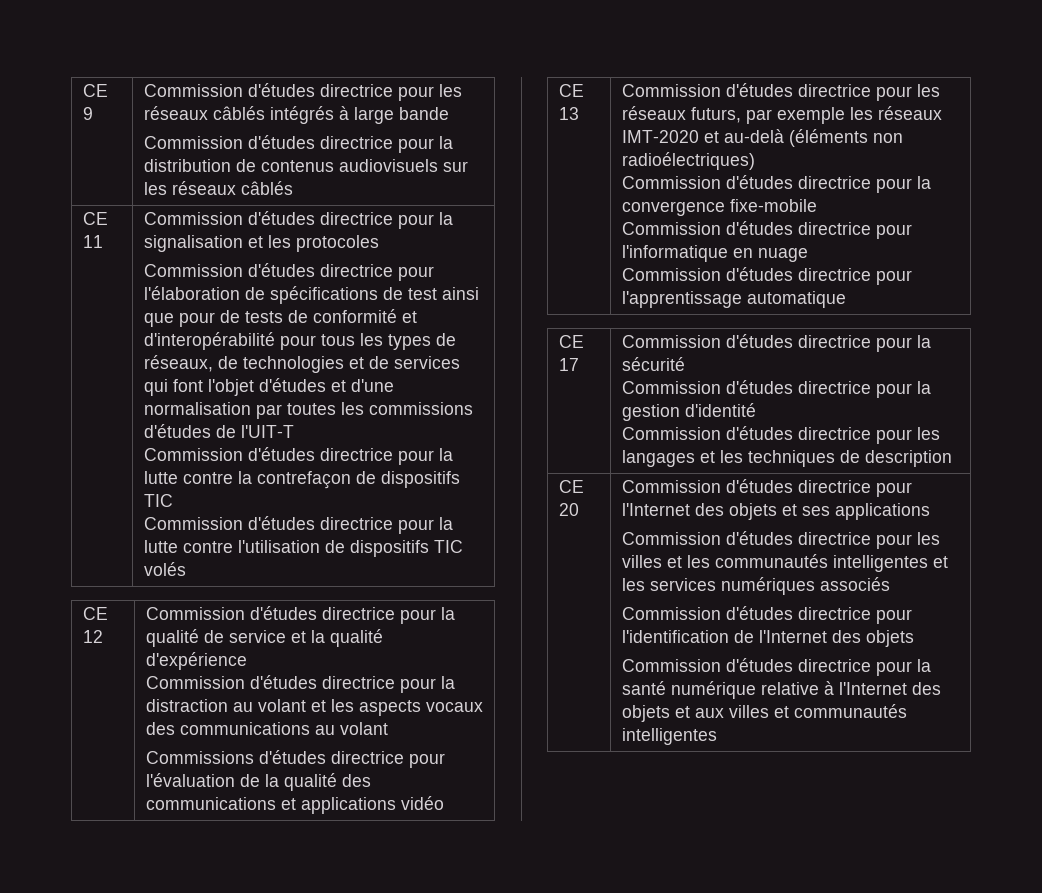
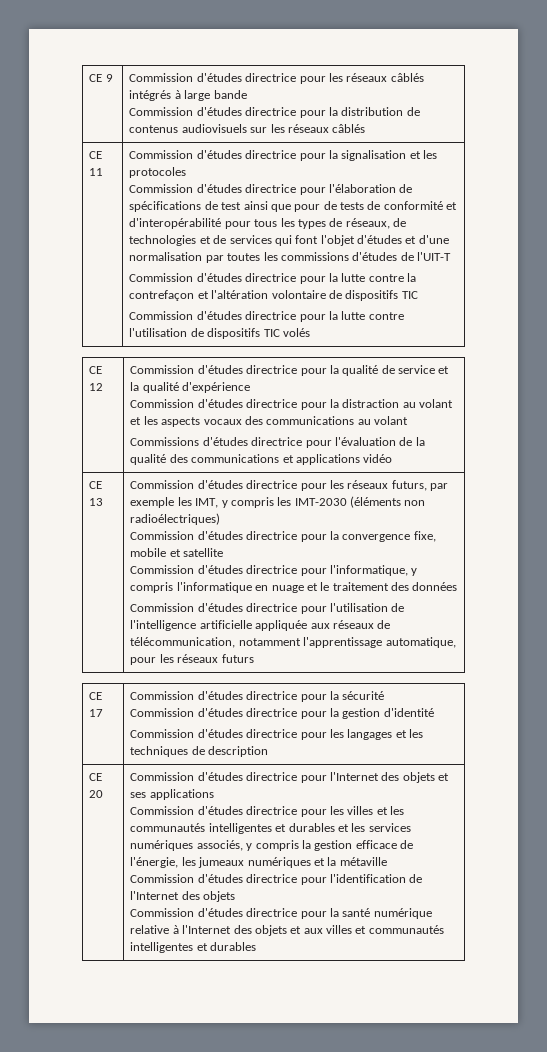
(351, 480) none -> [197,290,326,299] et l'altération volontaire
[877,106,942,120] [621,129,784,143] réseaux IMT-2020 et au-delà -> [195,497,347,508] IMT, y compris les IMT-2030
[729,199,817,212] [621,221,912,239] fixe-mobile // Commission d'études directrice pour -> [413,531,436,542] [130,548,224,557] [130,565,418,576] [130,582,174,593] fixe, mobile et satellite // Commission d'études directrice pour l'informatique, y compris
[621,267,912,285] [621,291,846,308] // Commission d'études directrice pour l'apprentissage automatique -> [306,582,458,591] [130,603,405,614] [130,620,391,631] [130,637,456,648] [130,654,254,665] et le traitement des données // Commission d'études directrice pour l'utilisation de l'intelligence artificielle appliquée aux réseaux de télécommunication, notamment l'apprentissage automatique, pour les réseaux futurs
(948, 562) none -> [288,823,349,832] durables et
[819,577,890,591] associés -> [196,840,414,851] [130,857,387,868] associés, y compris la gestion efficace de l'énergie, les jumeaux numériques et la métaville
(717, 736) none -> [196,942,257,951] et durables

